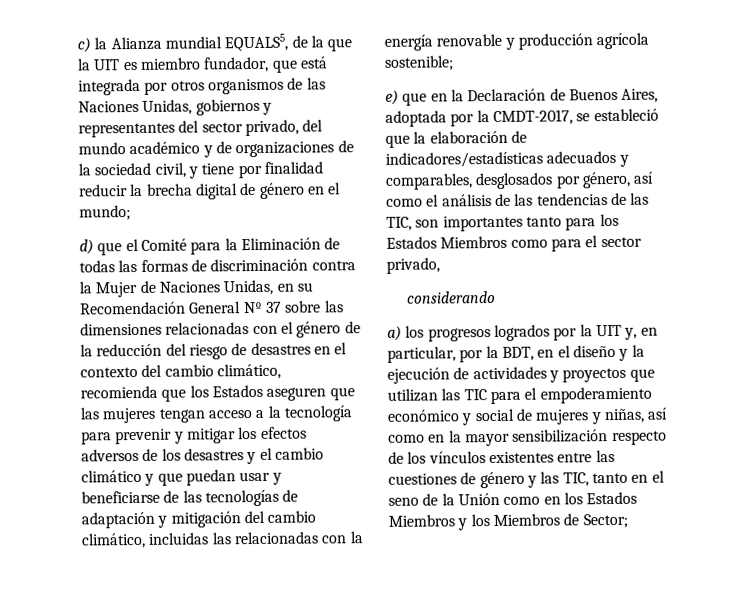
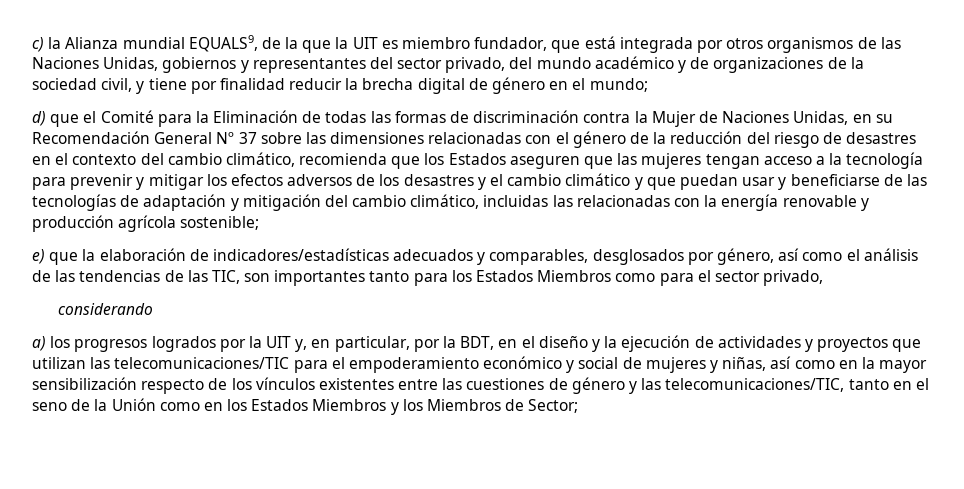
[224,33,289,52] EQUALS5, -> [188,35,258,52] EQUALS9,
[430,88,659,103] [385,108,659,127] [385,134,410,148] en la Declaración de Buenos Aires, adoptada por la CMDT-2017, se estableció que -> (79, 258) none
[463,389,487,401] TIC -> [114,357,290,369] telecomunicaciones/TIC
[562,472,589,487] TIC, -> [665,378,845,392] telecomunicaciones/TIC,

